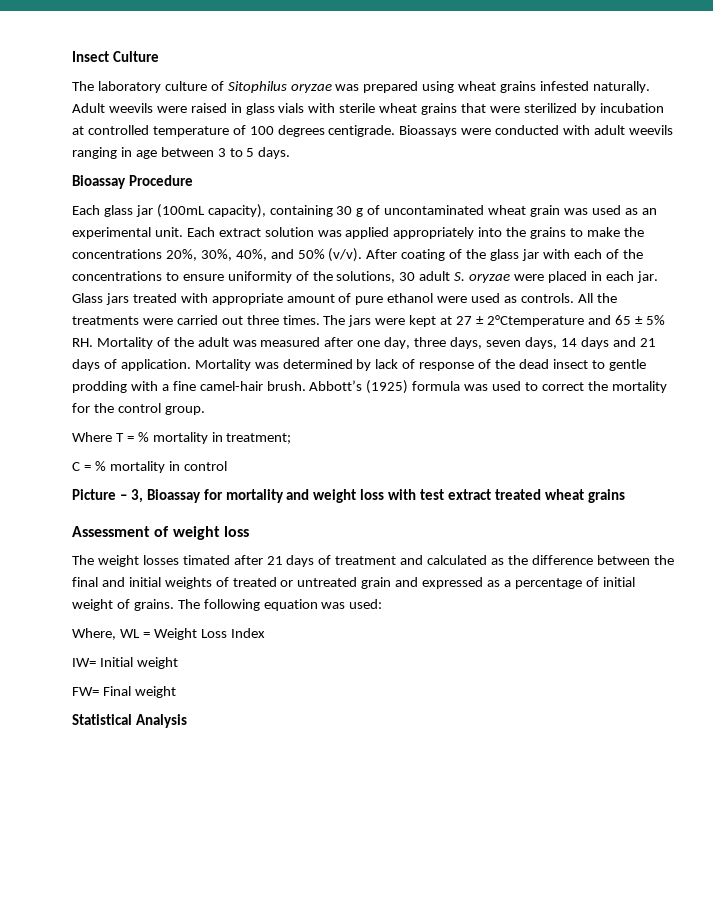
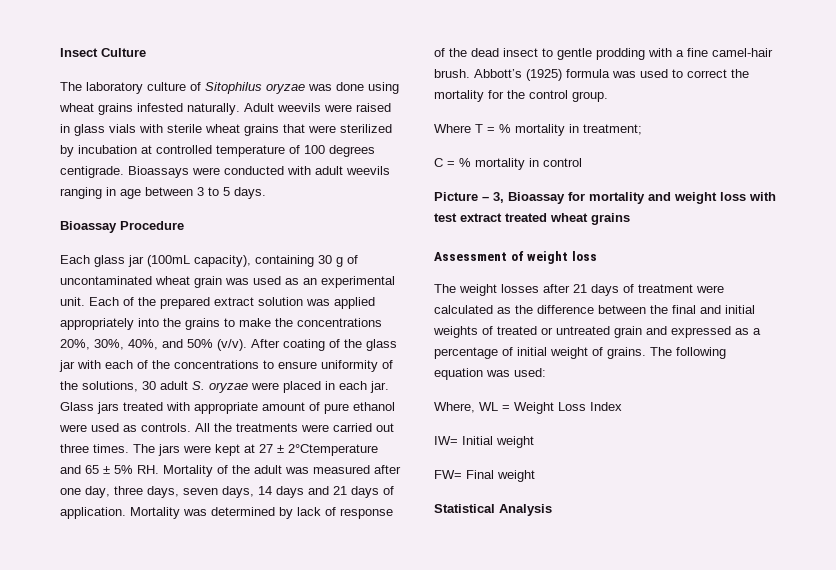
[363,81,419,93] prepared -> [336,82,364,91] done
(215, 232) none -> [123,297,210,309] of the prepared
[182,555,230,565] timated -> (539, 288) none
[400,555,424,565] and -> [696,285,724,293] were

